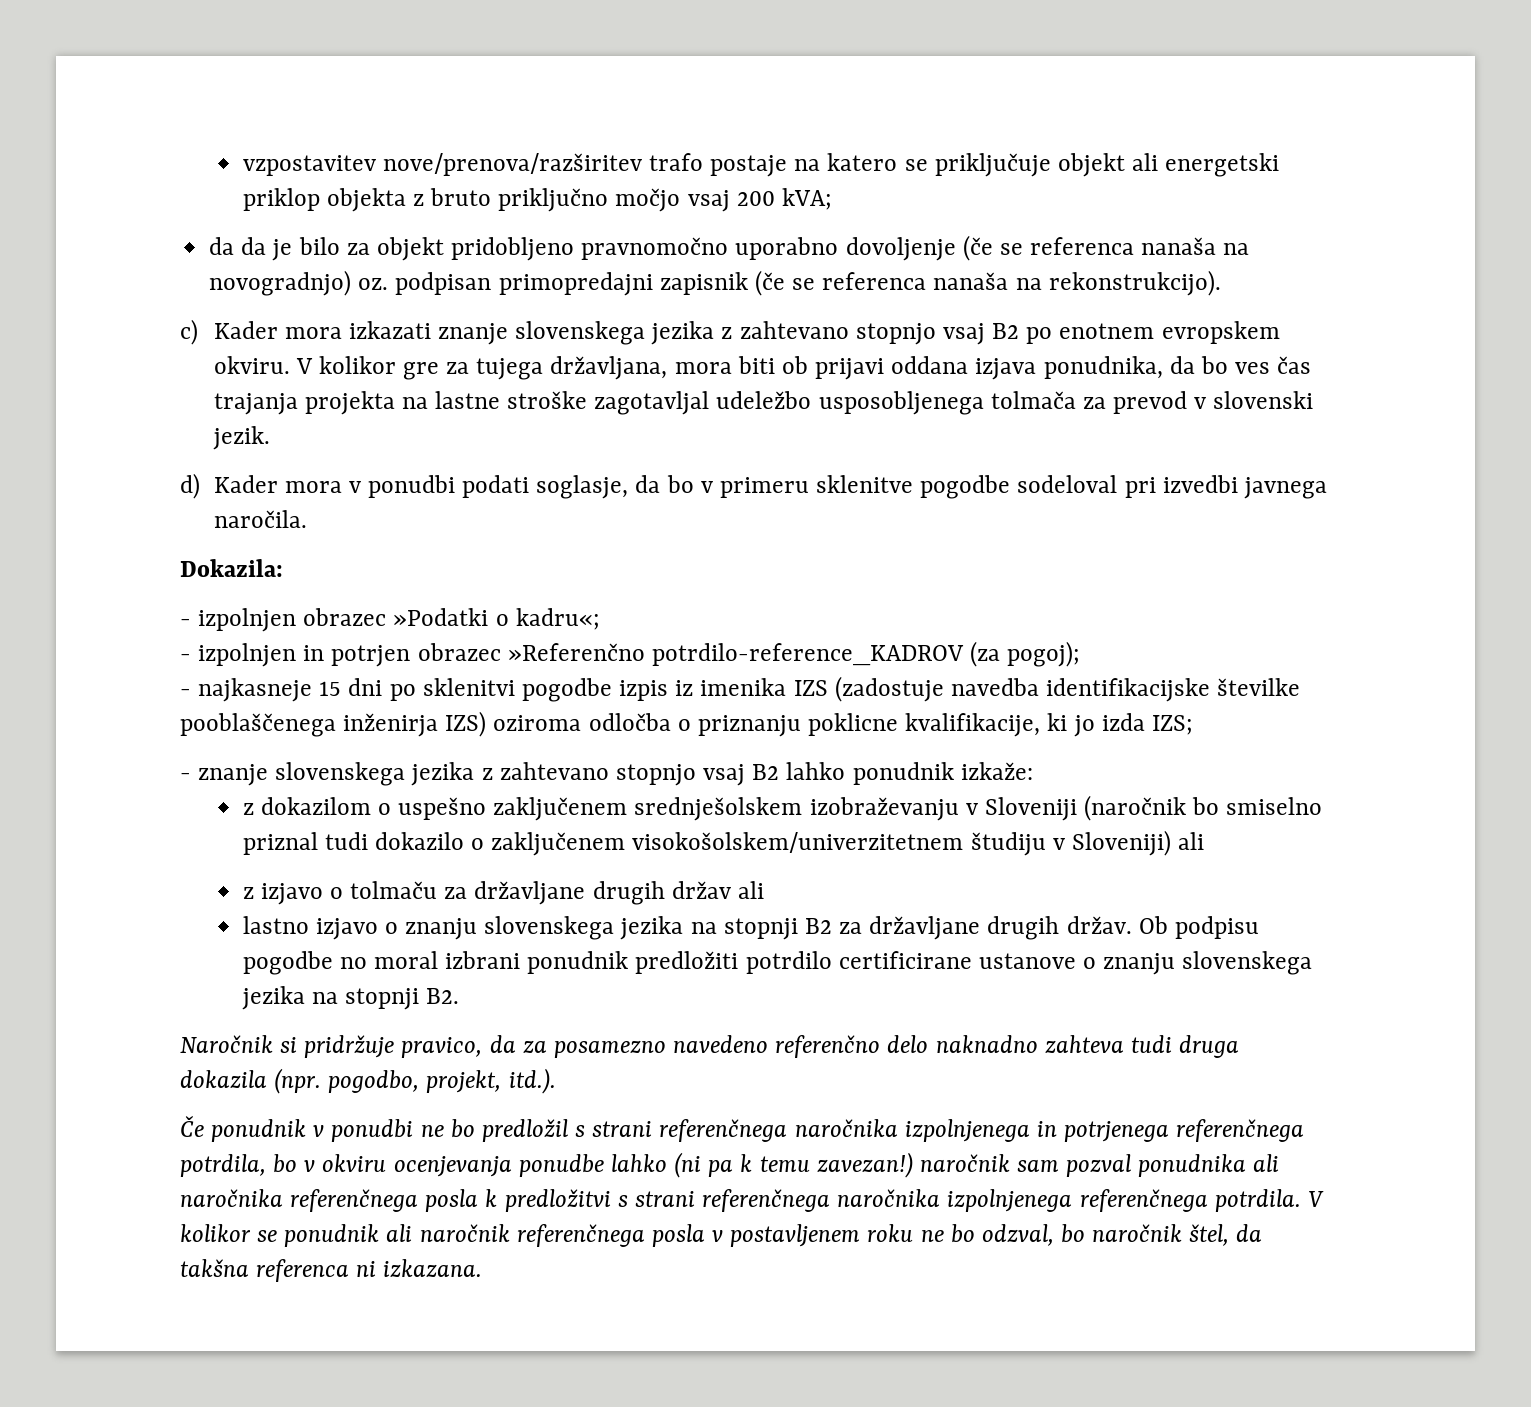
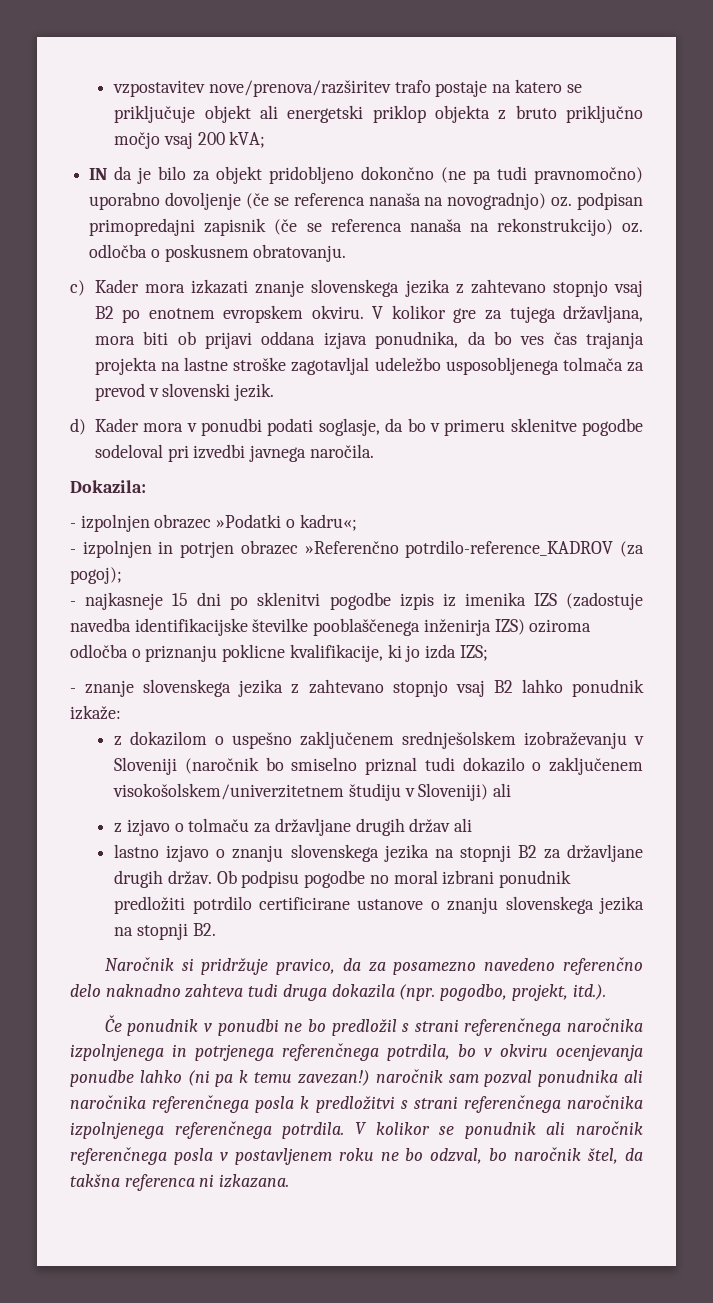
[209,237,235,255] da -> [89,168,108,180] IN
[581,237,729,260] pravnomočno -> [361,166,643,184] dokončno (ne pa tudi pravnomočno)
[1048,270,1221,296] rekonstrukcijo). -> [496,218,643,236] [89,244,347,262] rekonstrukcijo) oz. odločba o poskusnem obratovanju.

